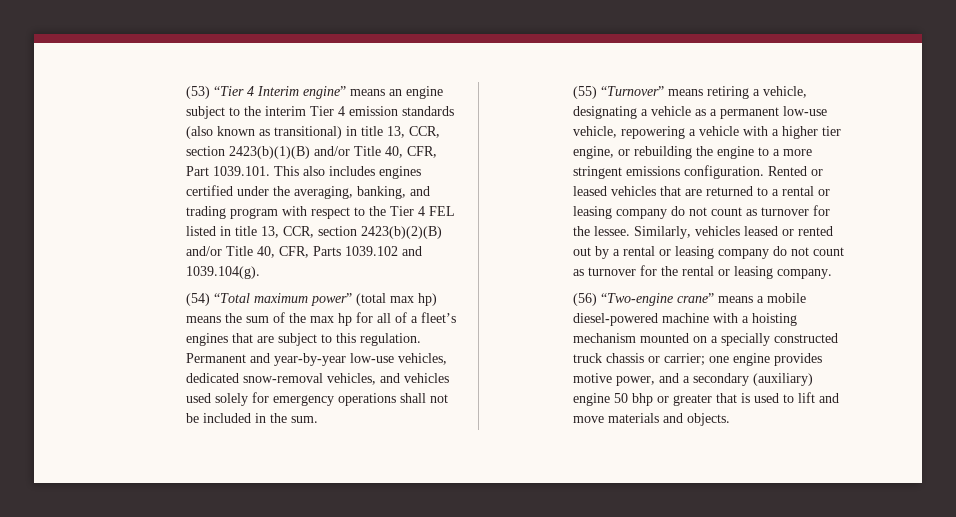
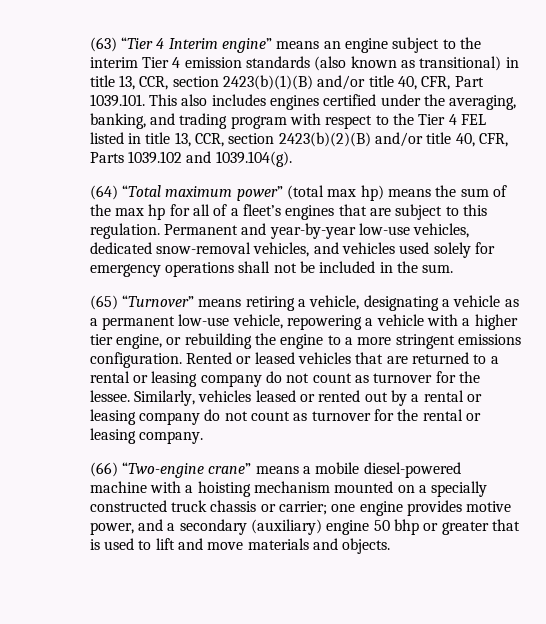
[186,86,211,99] (53) -> [89,37,117,52] (63)
[354,146,382,156] Title -> [368,75,394,87] title
[226,246,254,256] Title -> [426,132,452,144] title
[186,293,211,306] (54) -> [89,185,118,200] (64)
[573,86,598,99] (55) -> [89,295,118,310] (65)
[573,293,598,306] (56) -> [89,462,118,477] (66)

